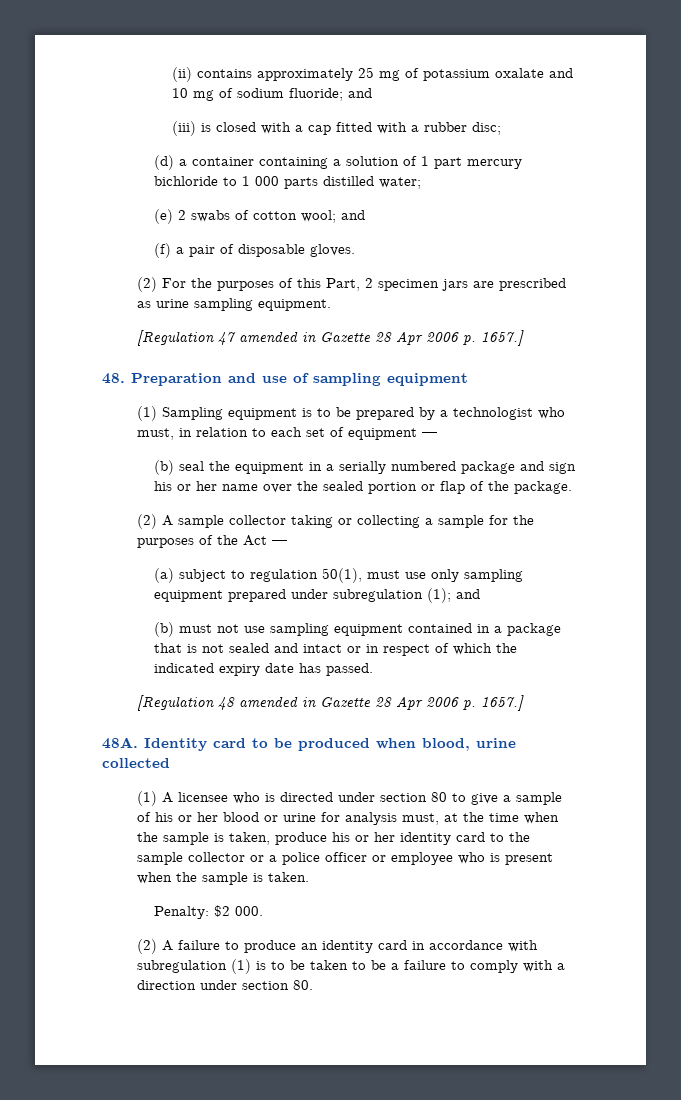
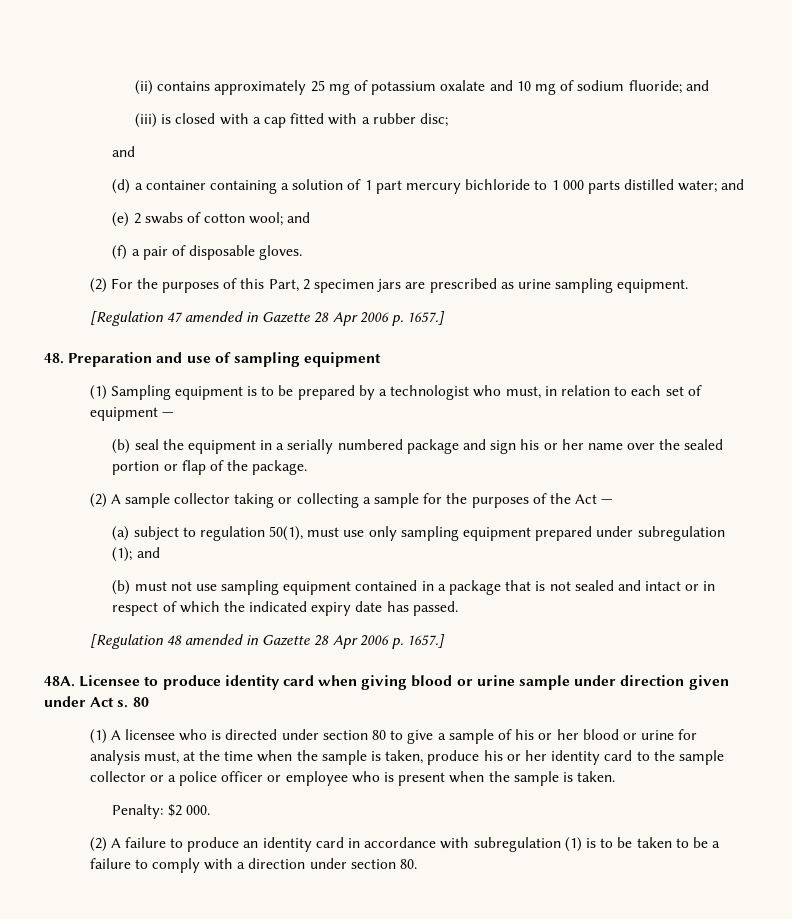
(501, 128) none -> [112,146,136,157] // and
(422, 183) none -> [721,179,745,190] and
[144,738,516,751] [102,758,170,768] Identity card to be produced when blood, urine collected -> [79,675,729,690] [44,696,149,708] Licensee to produce identity card when giving blood or urine sample under direction given under Act s. 80

